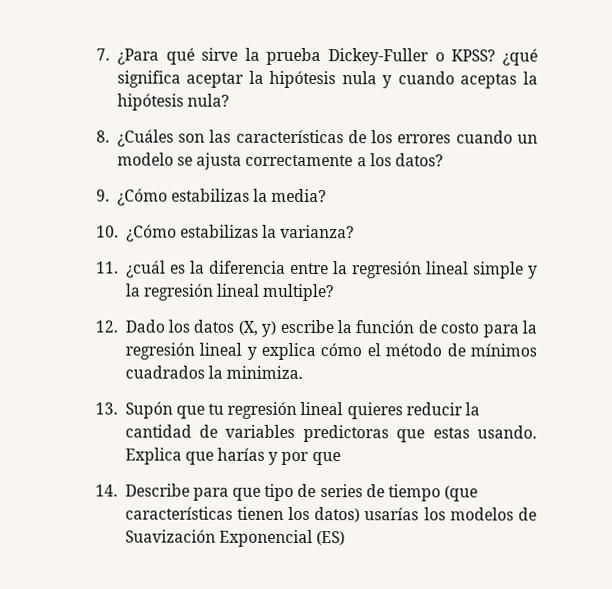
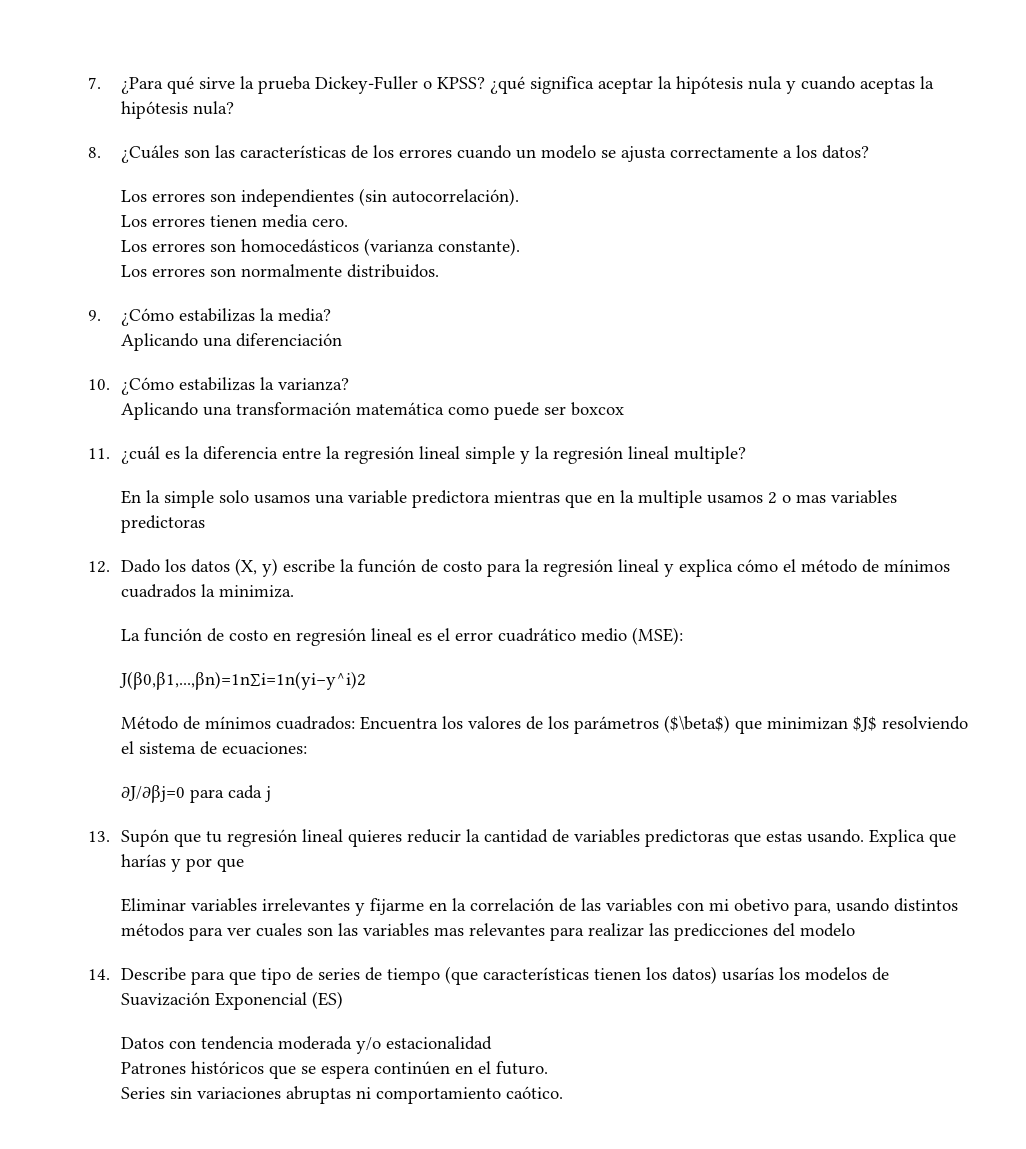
(444, 160) none -> [120,188,519,207] [120,214,348,228] [120,238,520,256] [120,264,439,278] // Los errores son independientes (sin autocorrelación). // Los errores tienen media cero. // Los errores son homocedásticos (varianza constante). // Los errores son normalmente distribuidos.
(327, 195) none -> [120,333,342,351] // Aplicando una diferenciación
(355, 231) none -> [120,402,624,420] // Aplicando una transformación matemática como puede ser boxcox
(335, 292) none -> [120,490,897,508] [120,515,205,533] // En la simple solo usamos una variable predictora mientras que en la multiple usamos 2 o mas variables predictoras
(304, 372) none -> [120,627,683,646] [118,671,366,690] [120,715,968,734] [120,741,307,755] [120,785,271,803] // La función de costo en regresión lineal es el error cuadrático medio (MSE): // J(β0,β1,...,βn)=1n∑i=1n(yi−y^i)2 // Método de mínimos cuadrados: Encuentra los valores de los parámetros ($\beta$) que minimizan $J$ resolviendo el sistema de ecuaciones: // ∂J/∂βj=0 para cada j
(341, 459) none -> [120,898,958,916] [120,923,855,941] // Eliminar variables irrelevantes y fijarme en la correlación de las variables con mi obetivo para, usando distintos métodos para ver cuales son las variables mas relevantes para realizar las predicciones del modelo
(346, 538) none -> [120,1036,492,1054] [120,1061,548,1079] [120,1086,563,1104] // Datos con tendencia moderada y/o estacionalidad // Patrones históricos que se espera continúen en el futuro. // Series sin variaciones abruptas ni comportamiento caótico.

